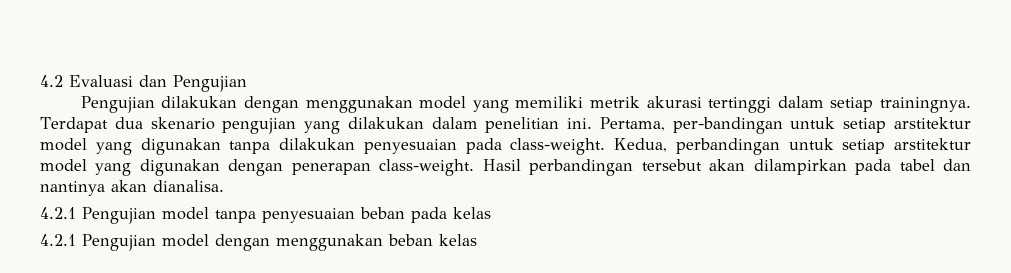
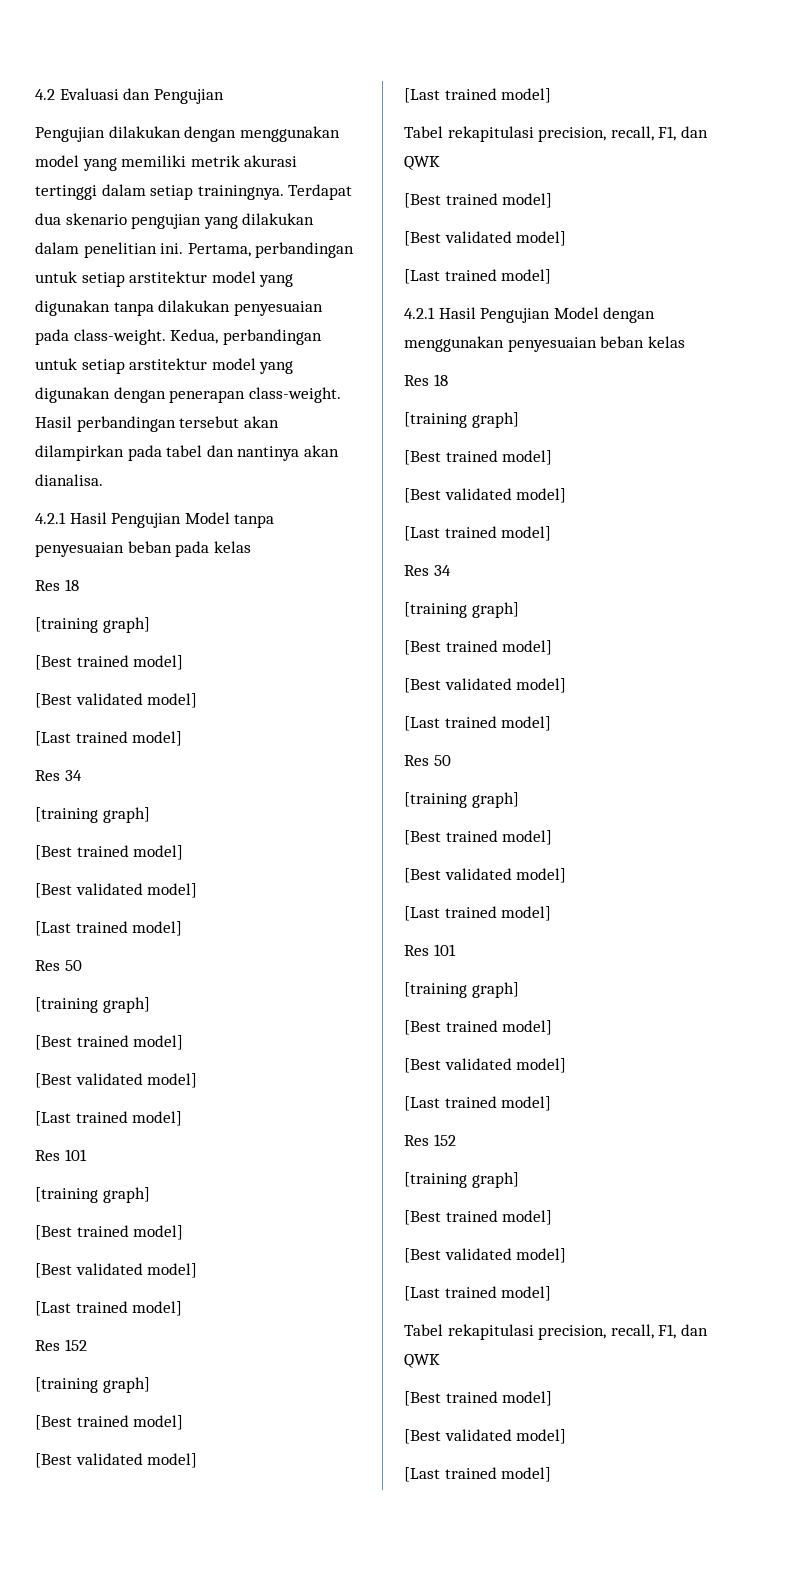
[672,117,783,134] per-bandingan -> [255,242,355,258] perbandingan
[82,207,209,224] Pengujian model -> [69,512,230,528] Hasil Pengujian Model
[40,234,383,251] 4.2.1 Pengujian model dengan menggunakan -> [35,579,79,591] [35,617,150,633] [35,655,184,670] [35,693,198,708] [35,731,183,746] [35,770,82,781] [35,807,150,823] [35,845,184,860] [35,883,198,898] [35,921,183,936] [35,960,82,971] [35,997,150,1013] [35,1035,184,1050] [35,1073,198,1088] [35,1111,183,1126] [35,1149,87,1161] [35,1187,150,1203] [35,1225,184,1240] [35,1263,198,1278] [35,1301,183,1316] [35,1339,87,1351] [35,1377,150,1393] [35,1415,184,1430] [35,1453,198,1468] [404,88,552,103] [404,126,708,142] [404,156,440,170] [404,193,553,208] [404,231,567,246] [404,269,552,284] [404,307,656,323] [404,336,597,352] Res 18 // [training graph] // [Best trained model] // [Best validated model] // [Last trained model] // Res 34 // [training graph] // [Best trained model] // [Best validated model] // [Last trained model] // Res 50 // [training graph] // [Best trained model] // [Best validated model] // [Last trained model] // Res 101 // [training graph] // [Best trained model] // [Best validated model] // [Last trained model] // Res 152 // [training graph] // [Best trained model] // [Best validated model] // [Last trained model] // Tabel rekapitulasi precision, recall, F1, dan QWK // [Best trained model] // [Best validated model] // [Last trained model] // 4.2.1 Hasil Pengujian Model dengan menggunakan penyesuaian
(477, 240) none -> [404,374,448,386] [404,412,519,428] [404,450,553,465] [404,488,567,503] [404,526,552,541] [404,565,451,576] [404,602,519,618] [404,640,553,655] [404,678,567,693] [404,716,552,731] [404,755,451,766] [404,792,519,808] [404,830,553,845] [404,868,567,883] [404,906,552,921] [404,944,456,956] [404,982,519,998] [404,1020,553,1035] [404,1058,567,1073] [404,1096,552,1111] [404,1134,456,1146] [404,1172,519,1188] [404,1210,553,1225] [404,1248,567,1263] [404,1286,552,1301] [404,1324,708,1340] [404,1354,440,1368] [404,1391,553,1406] [404,1429,567,1444] [404,1467,552,1482] // Res 18 // [training graph] // [Best trained model] // [Best validated model] // [Last trained model] // Res 34 // [training graph] // [Best trained model] // [Best validated model] // [Last trained model] // Res 50 // [training graph] // [Best trained model] // [Best validated model] // [Last trained model] // Res 101 // [training graph] // [Best trained model] // [Best validated model] // [Last trained model] // Res 152 // [training graph] // [Best trained model] // [Best validated model] // [Last trained model] // Tabel rekapitulasi precision, recall, F1, dan QWK // [Best trained model] // [Best validated model] // [Last trained model]

